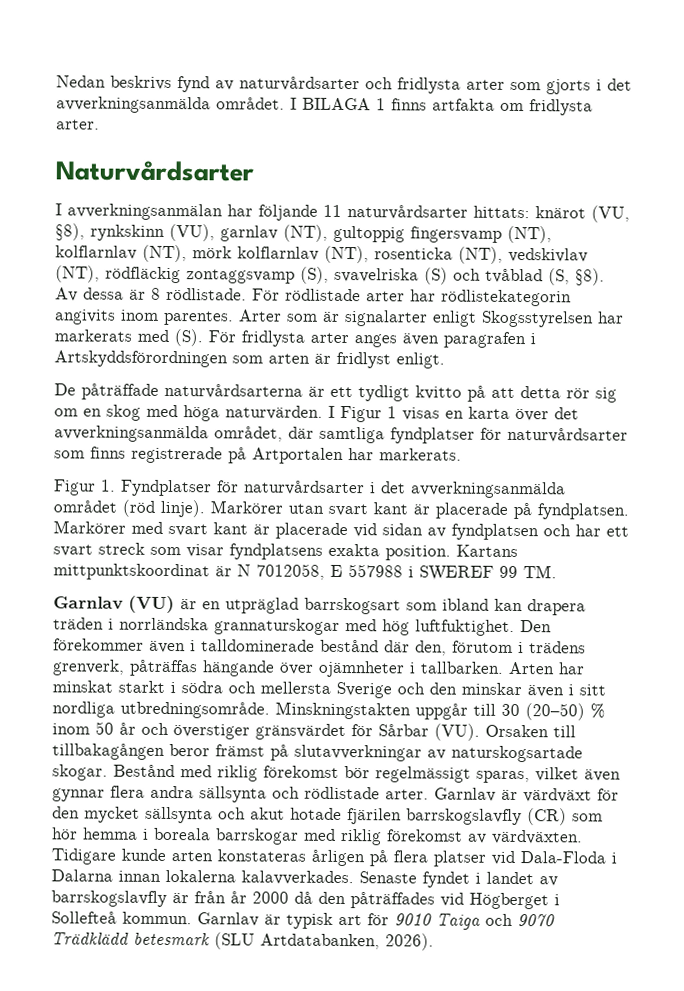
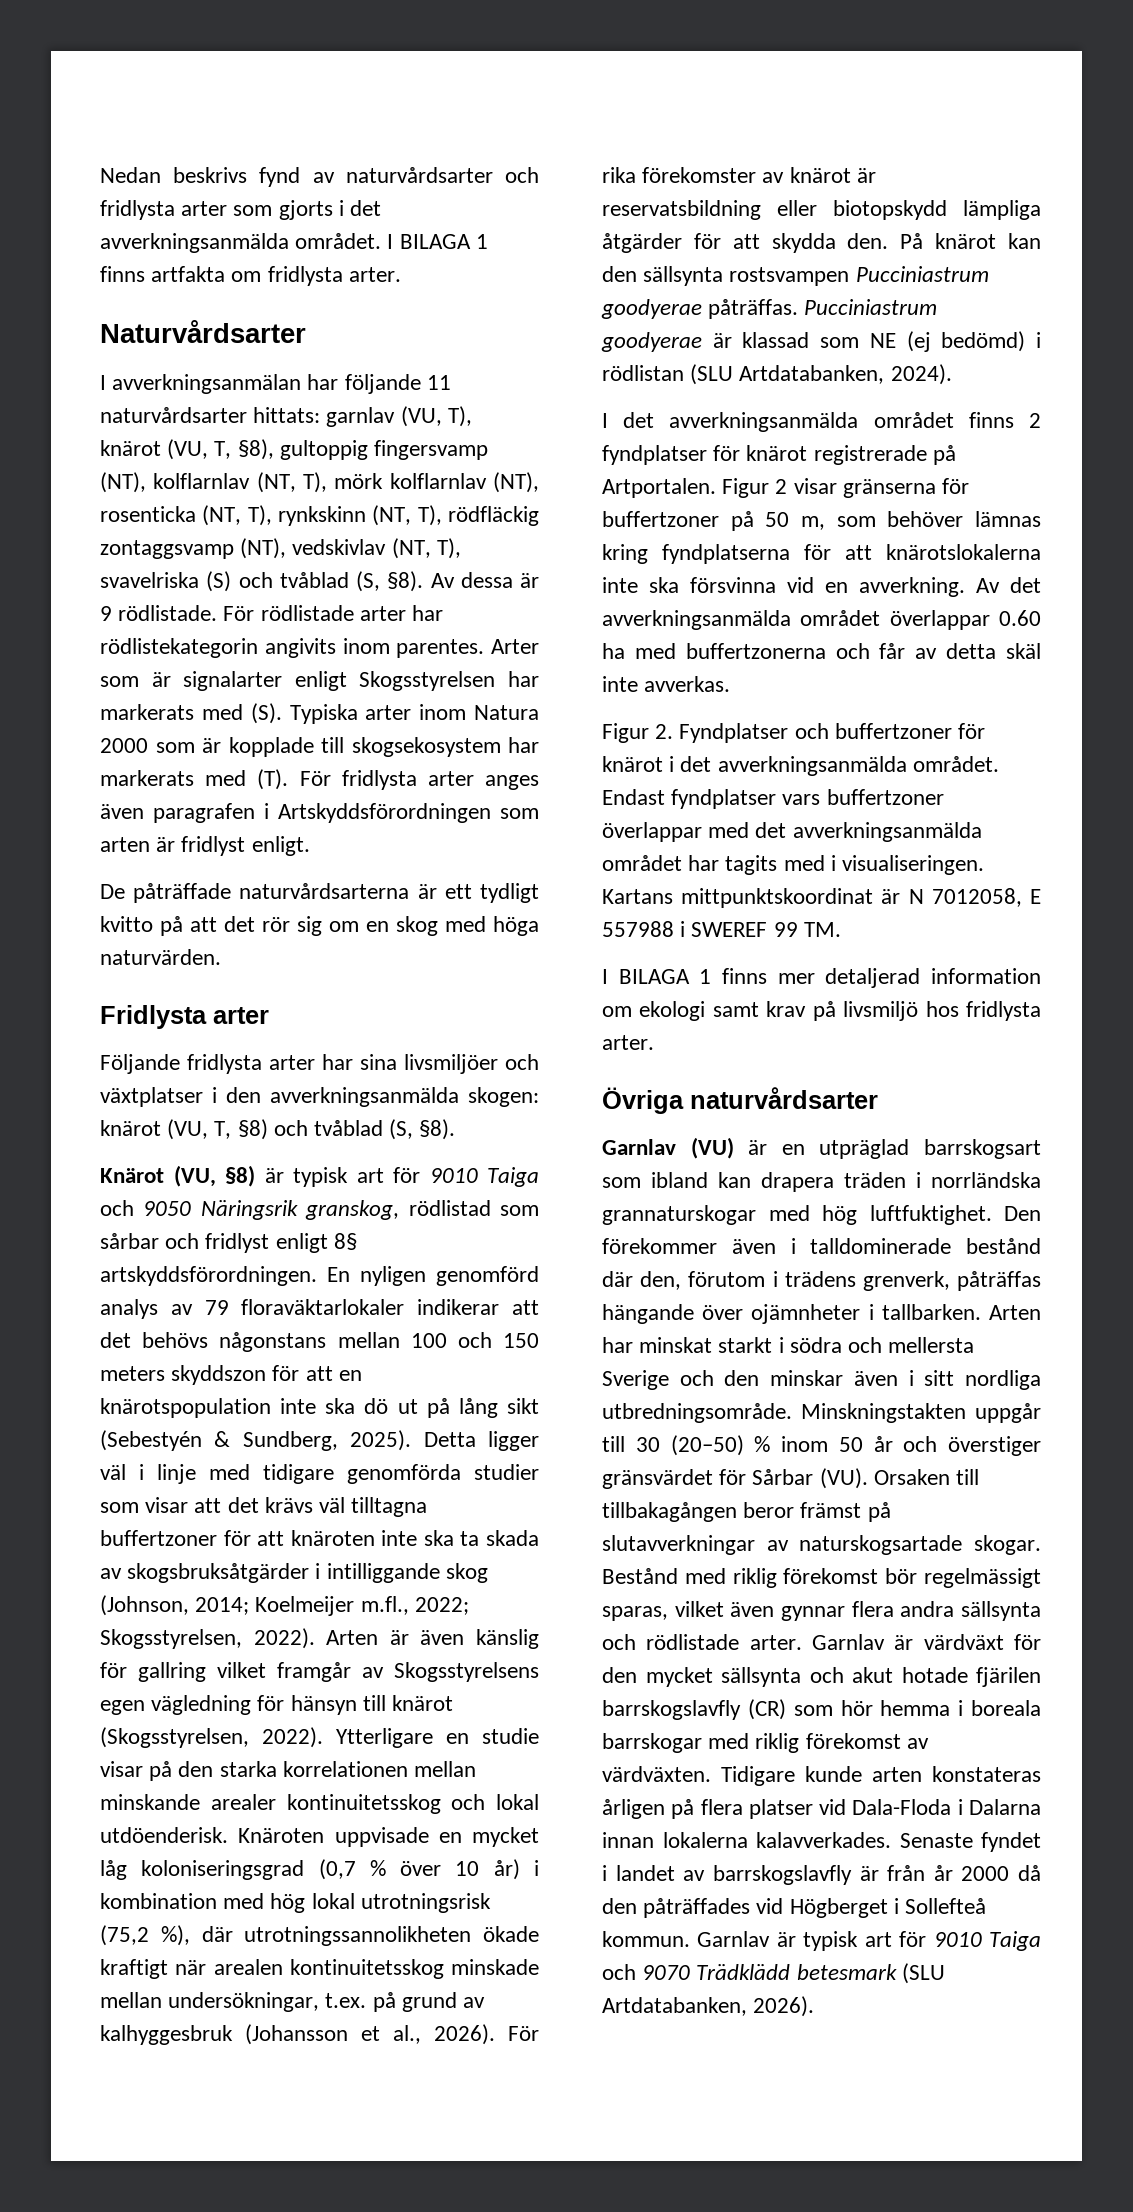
[535,205,630,223] [55,223,328,242] knärot (VU, §8), rynkskinn (VU), garnlav (NT), -> [326,406,472,427] [100,439,274,460] garnlav (VU, T), knärot (VU, T, §8),
[142,244,187,263] (NT), -> [256,472,327,493] (NT, T),
[458,246,588,264] [55,265,329,284] (NT), vedskivlav (NT), rödfläckig zontaggsvamp (S), -> [202,505,539,526] [100,538,461,559] (NT, T), rynkskinn (NT, T), rödfläckig zontaggsvamp (NT), vedskivlav (NT, T),
[151,287,161,300] 8 -> [100,606,112,621] 9
(203, 338) none -> [289,704,539,724] [100,737,539,757] [100,769,289,790] Typiska arter inom Natura 2000 som är kopplade till skogsekosystem har markerats med (T).
[520,386,561,399] detta -> [224,916,255,932] det
[328,405,579,423] [54,425,628,444] [54,446,462,465] [53,479,566,499] [53,499,629,520] [53,520,629,541] [53,542,451,561] I Figur 1 visas en karta över det avverkningsanmälda området, där samtliga fyndplatser för naturvårdsarter som finns registrerade på Artportalen har markerats. // Figur 1. Fyndplatser för naturvårdsarter i det avverkningsanmälda området (röd linje). Markörer utan svart kant är placerade på fyndplatsen. Markörer med svart kant är placerade vid sidan av fyndplatsen och har ett svart streck som visar fyndplatsens exakta position. -> [100,1005,269,1029] [100,1054,539,1074] [100,1087,539,1107] [100,1119,456,1140] [100,1165,539,1187] [100,1200,539,1220] [100,1233,357,1253] [100,1266,539,1286] [100,1299,539,1319] [100,1332,539,1352] [100,1365,362,1385] [100,1398,539,1418] [100,1430,539,1451] [100,1464,539,1484] [100,1497,428,1517] [100,1530,539,1546] [100,1563,488,1583] [100,1595,469,1616] [100,1628,539,1649] [100,1662,539,1682] [100,1695,454,1715] [100,1727,539,1748] [100,1761,477,1781] [100,1794,539,1814] [100,1827,539,1847] [100,1859,539,1880] [100,1893,491,1913] [100,1925,539,1946] [100,1959,539,1979] [100,1992,486,2012] [100,2024,539,2045] [602,167,876,183] [602,200,1041,220] [602,233,1041,253] [602,266,989,286] [601,299,938,319] [601,331,1041,352] [602,364,952,385] [602,412,1041,432] [602,445,956,465] [602,478,970,498] [602,511,1041,531] [602,544,1041,564] [602,577,1041,597] [602,610,1041,630] [602,643,1041,659] [602,676,731,692] [602,723,986,743] [602,756,999,776] [602,789,944,809] [602,822,982,842] [602,855,985,875] // Fridlysta arter // Följande fridlysta arter har sina livsmiljöer och växtplatser i den avverkningsanmälda skogen: knärot (VU, T, §8) och tvåblad (S, §8). // Knärot (VU, §8) är typisk art för 9010 Taiga och 9050 Näringsrik granskog, rödlistad som sårbar och fridlyst enligt 8§ artskyddsförordningen. En nyligen genomförd analys av 79 floraväktarlokaler indikerar att det behövs någonstans mellan 100 och 150 meters skyddszon för att en knärotspopulation inte ska dö ut på lång sikt (Sebestyén & Sundberg, 2025). Detta ligger väl i linje med tidigare genomförda studier som visar att det krävs väl tilltagna buffertzoner för att knäroten inte ska ta skada av skogsbruksåtgärder i intilliggande skog (Johnson, 2014; Koelmeijer m.fl., 2022; Skogsstyrelsen, 2022). Arten är även känslig för gallring vilket framgår av Skogsstyrelsens egen vägledning för hänsyn till knärot (Skogsstyrelsen, 2022). Ytterligare en studie visar på den starka korrelationen mellan minskande arealer kontinuitetsskog och lokal utdöenderisk. Knäroten uppvisade en mycket låg koloniseringsgrad (0,7 % över 10 år) i kombination med hög lokal utrotningsrisk (75,2 %), där utrotningssannolikheten ökade kraftigt när arealen kontinuitetsskog minskade mellan undersökningar, t.ex. på grund av kalhyggesbruk (Johansson et al., 2026). För rika förekomster av knärot är reservatsbildning eller biotopskydd lämpliga åtgärder för att skydda den. På knärot kan den sällsynta rostsvampen Pucciniastrum goodyerae påträffas. Pucciniastrum goodyerae är klassad som NE (ej bedömd) i rödlistan (SLU Artdatabanken, 2024). // I det avverkningsanmälda området finns 2 fyndplatser för knärot registrerade på Artportalen. Figur 2 visar gränserna för buffertzoner på 50 m, som behöver lämnas kring fyndplatserna för att knärotslokalerna inte ska försvinna vid en avverkning. Av det avverkningsanmälda området överlappar 0.60 ha med buffertzonerna och får av detta skäl inte avverkas. // Figur 2. Fyndplatser och buffertzoner för knärot i det avverkningsanmälda området. Endast fyndplatser vars buffertzoner överlappar med det avverkningsanmälda området har tagits med i visualiseringen.
(557, 572) none -> [602,968,1041,988] [602,1001,1041,1021] [602,1035,654,1050] [602,1087,878,1114] // I BILAGA 1 finns mer detaljerad information om ekologi samt krav på livsmiljö hos fridlysta arter. // Övriga naturvårdsarter

